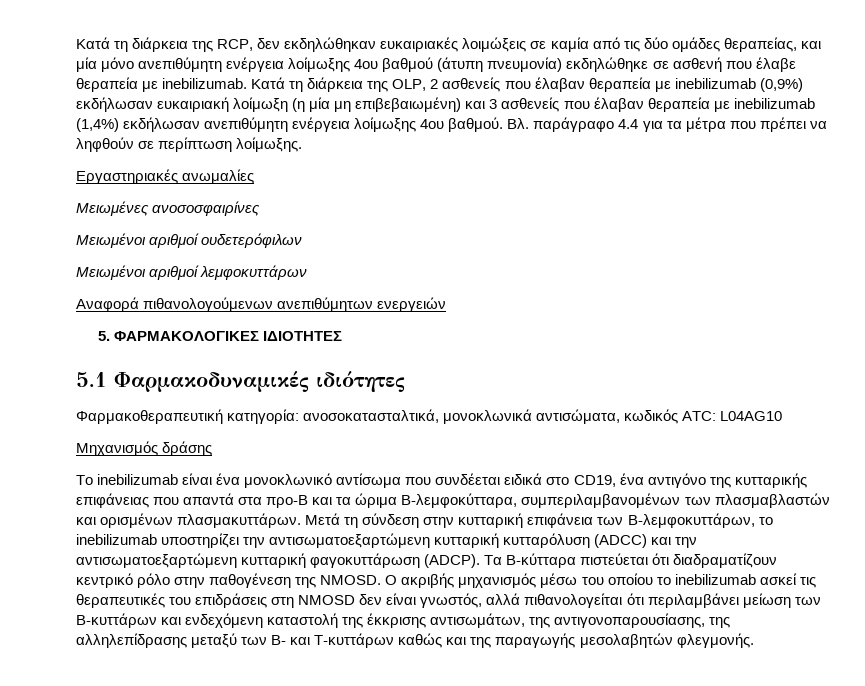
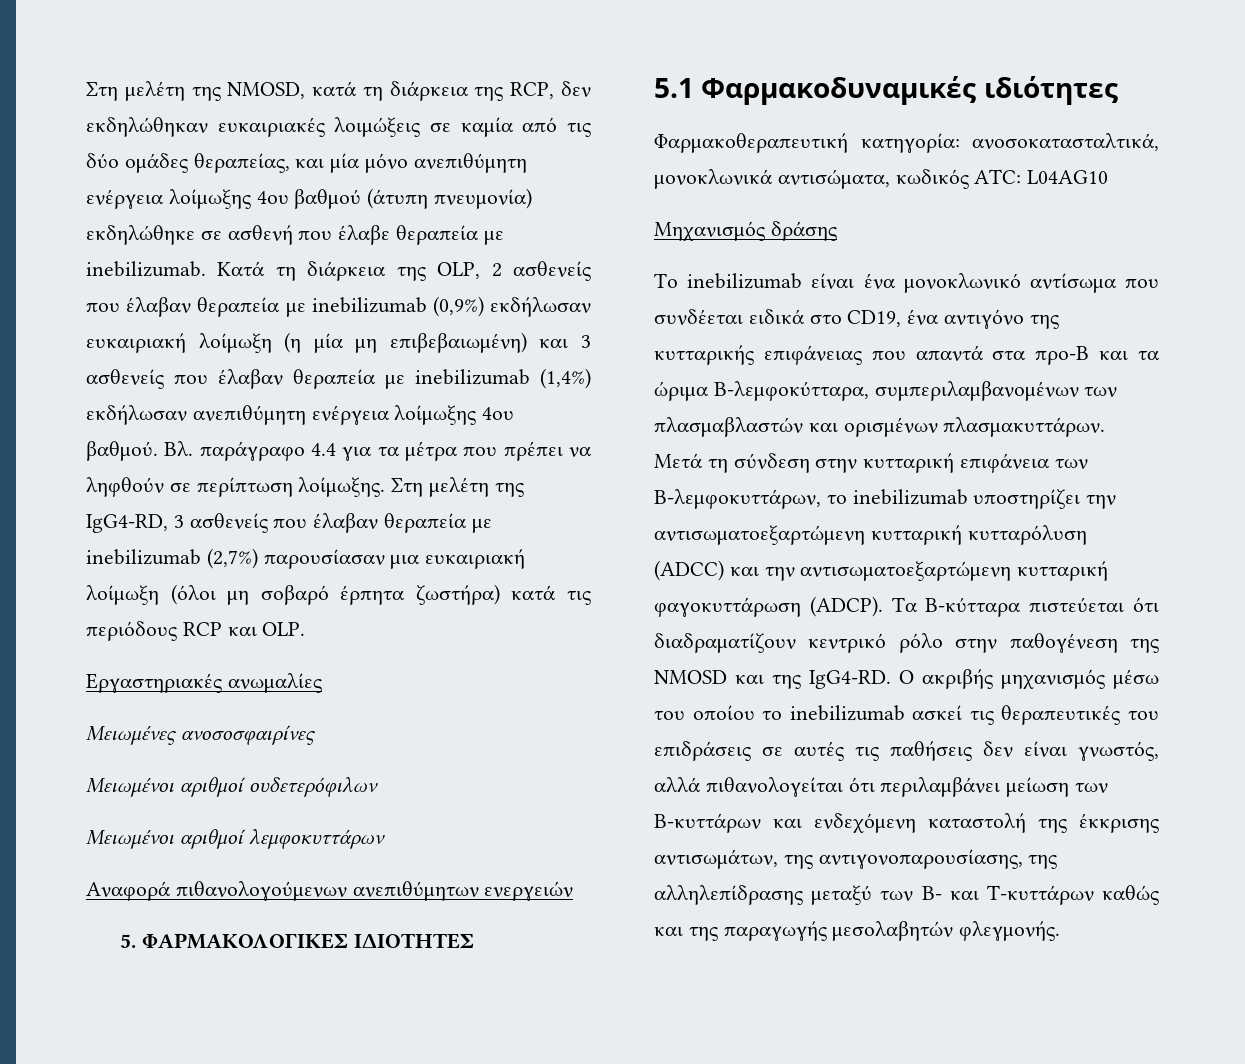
[76,37,110,49] Κατά -> [86,81,358,101] Στη μελέτη της NMOSD, κατά
(303, 144) none -> [391,477,524,497] [86,513,492,533] [86,548,526,569] [86,584,591,605] [86,621,306,641] Στη μελέτη της IgG4-RD, 3 ασθενείς που έλαβαν θεραπεία με inebilizumab (2,7%) παρουσίασαν μια ευκαιριακή λοίμωξη (όλοι μη σοβαρό έρπητα ζωστήρα) κατά τις περιόδους RCP και OLP.
[320,575,382,585] NMOSD. -> [654,670,891,689] NMOSD και της IgG4-RD.
[271,595,356,608] στη NMOSD -> [762,741,972,761] σε αυτές τις παθήσεις

